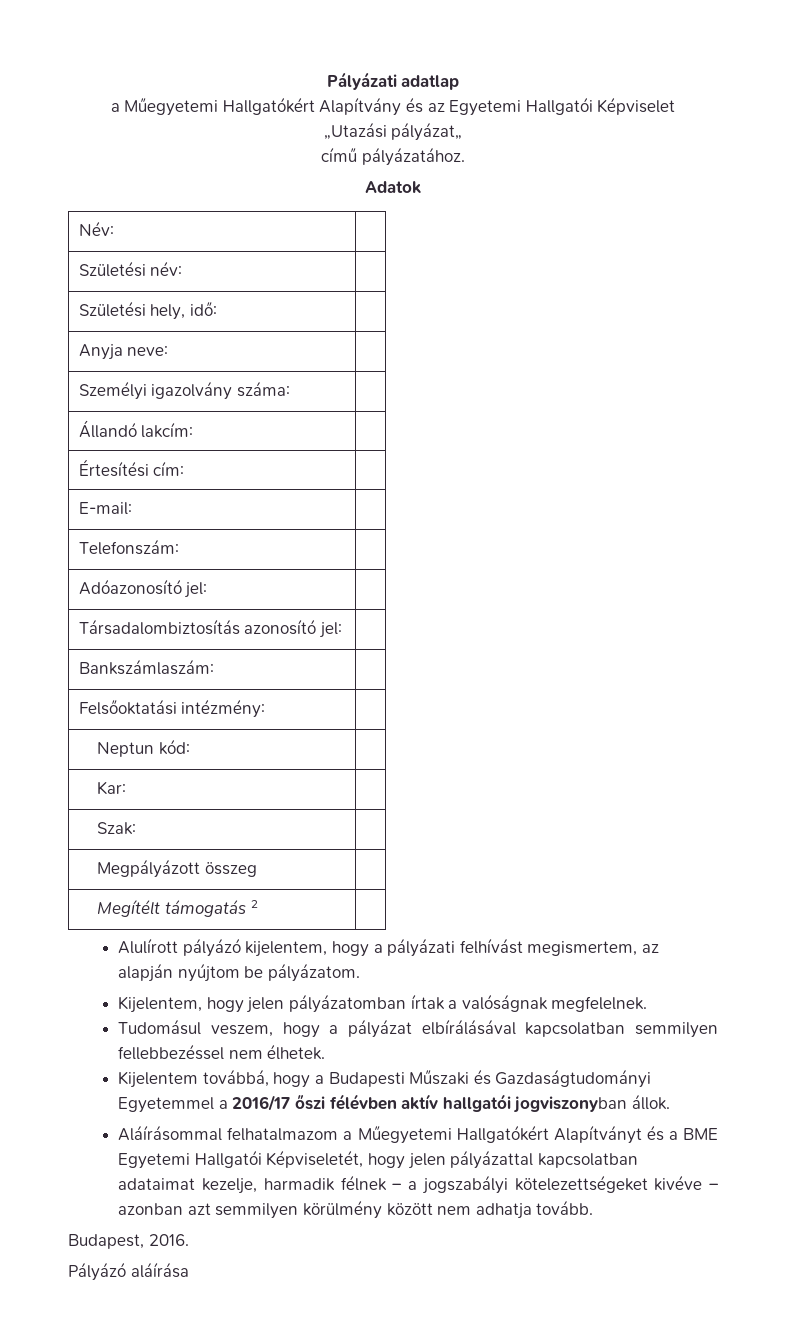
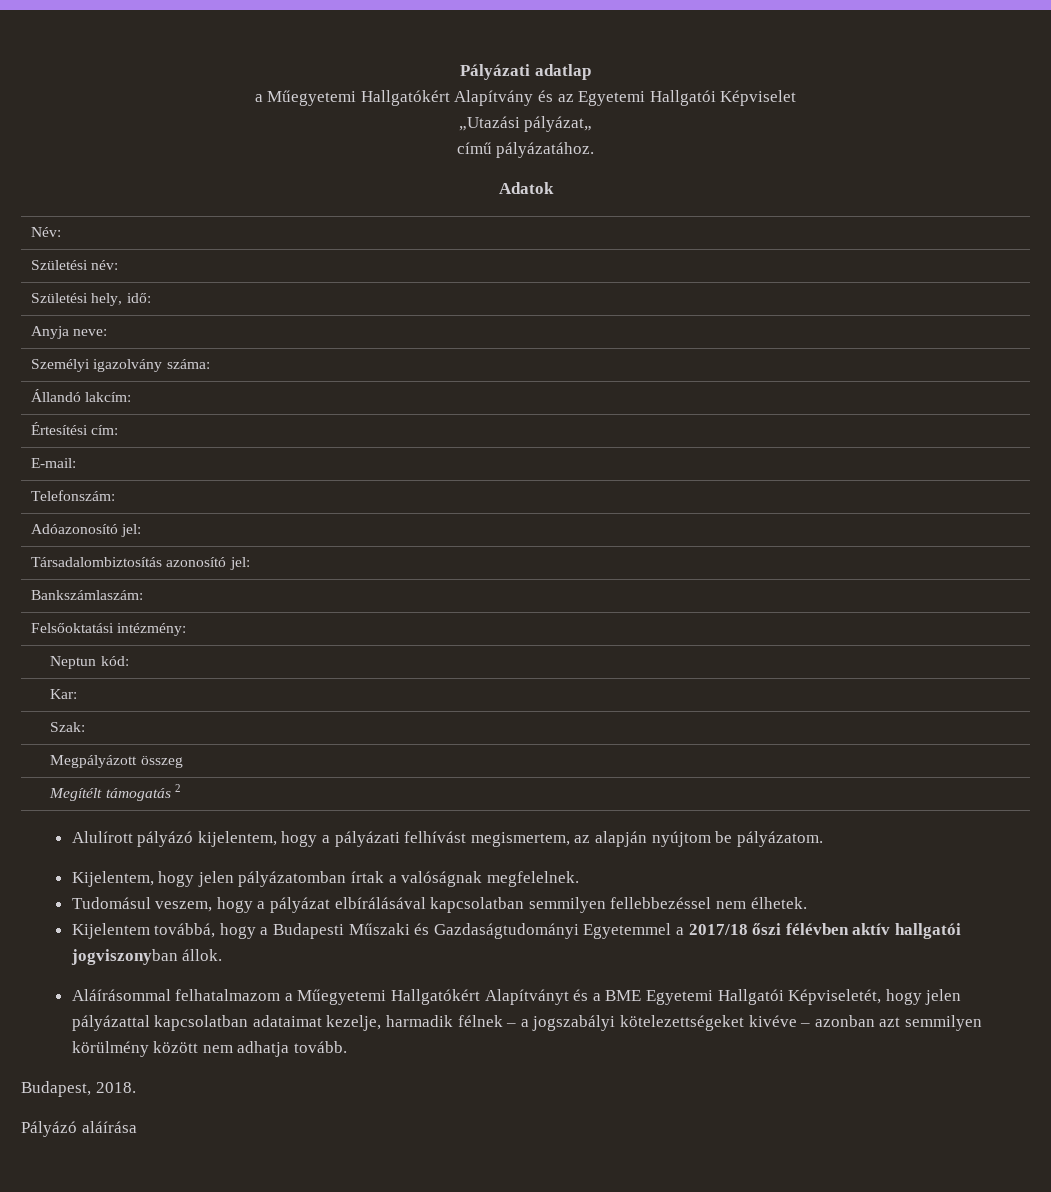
[232,1095,291,1111] 2016/17 -> [688,924,748,935] 2017/18
[148,1234,189,1246] 2016. -> [95,1082,136,1093] 2018.

